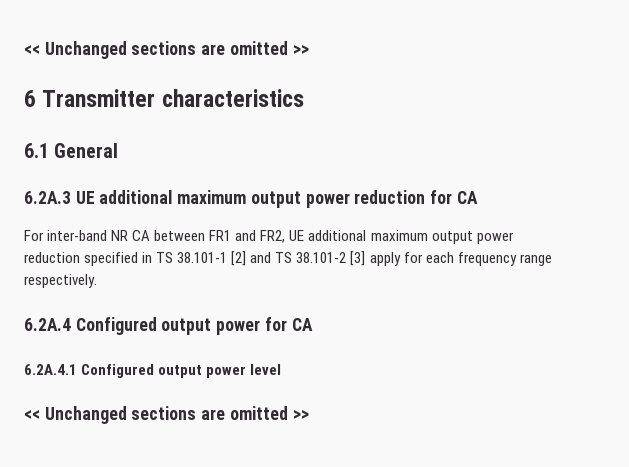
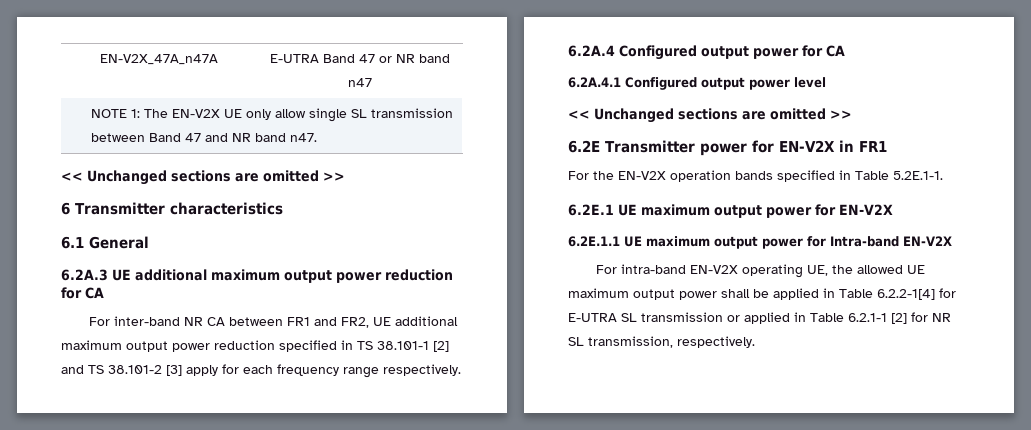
(24, 50) none -> [100,54,218,65] [269,54,450,63] [347,78,372,87] [91,108,454,122] [91,133,318,142] EN-V2X_47A_n47A | E-UTRA Band 47 or NR band n47 // NOTE 1: The EN-V2X UE only allow single SL transmission between Band 47 and NR band n47. //
(309, 415) none -> [568,140,887,156] [568,170,943,182] [568,204,893,218] [568,236,952,249] [595,264,925,278] [568,288,956,300] [568,312,951,324] [568,336,755,348] // 6.2E Transmitter power for EN-V2X in FR1 // For the EN-V2X operation bands specified in Table 5.2E.1-1. // 6.2E.1 UE maximum output power for EN-V2X // 6.2E.1.1 UE maximum output power for Intra-band EN-V2X // For intra-band EN-V2X operating UE, the allowed UE maximum output power shall be applied in Table 6.2.2-1[4] for E-UTRA SL transmission or applied in Table 6.2.1-1 [2] for NR SL transmission, respectively.

